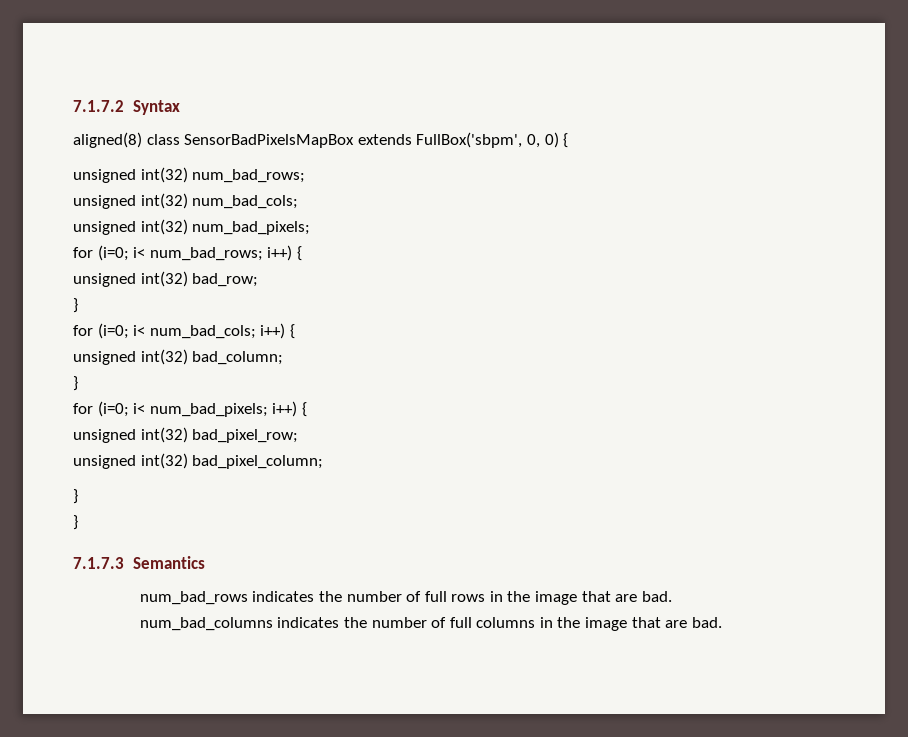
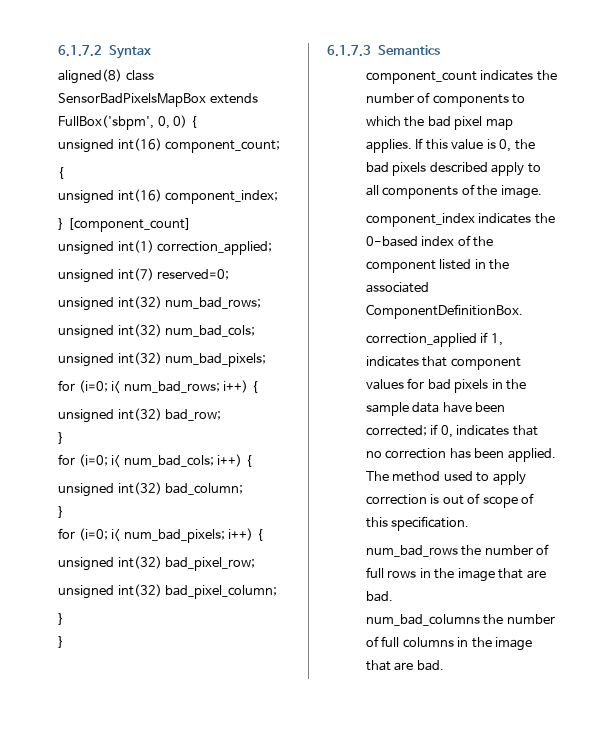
[73,100,124,112] 7.1.7.2 -> [58,45,102,57] 6.1.7.2
(569, 140) none -> [58,138,281,153] [58,167,64,179] [58,189,279,204] [58,218,191,232] [58,240,273,255] [58,268,230,283] // unsigned int(16) component_count; // { // unsigned int(16) component_index; // } [component_count] // unsigned int(1) correction_applied; // unsigned int(7) reserved=0;
[73,557,124,569] 7.1.7.3 -> [327,45,371,57] 6.1.7.3
(205, 562) none -> [365,70,557,84] [365,92,526,107] [365,116,513,130] [365,138,535,153] [365,162,541,176] [365,184,542,199] [365,213,555,227] [365,235,494,247] [365,259,510,273] [365,282,429,293] [365,304,523,319] [365,332,503,347] [365,356,521,370] [365,378,527,393] [365,402,506,416] [365,424,538,438] [365,448,556,462] [365,471,526,485] [365,493,535,508] [365,516,470,531] // component_count indicates the number of components to which the bad pixel map applies. If this value is 0, the bad pixels described apply to all components of the image. // component_index indicates the 0-based index of the component listed in the associated ComponentDefinitionBox. // correction_applied if 1, indicates that component values for bad pixels in the sample data have been corrected; if 0, indicates that no correction has been applied. The method used to apply correction is out of scope of this specification.
[252,591,315,602] indicates -> (458, 551) none
[277,617,340,628] indicates -> (480, 620) none

